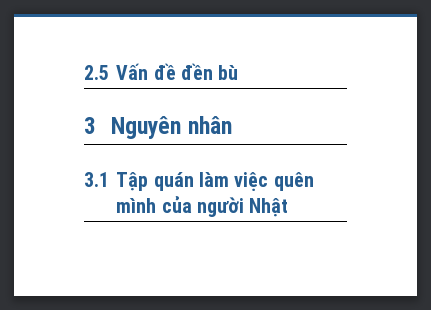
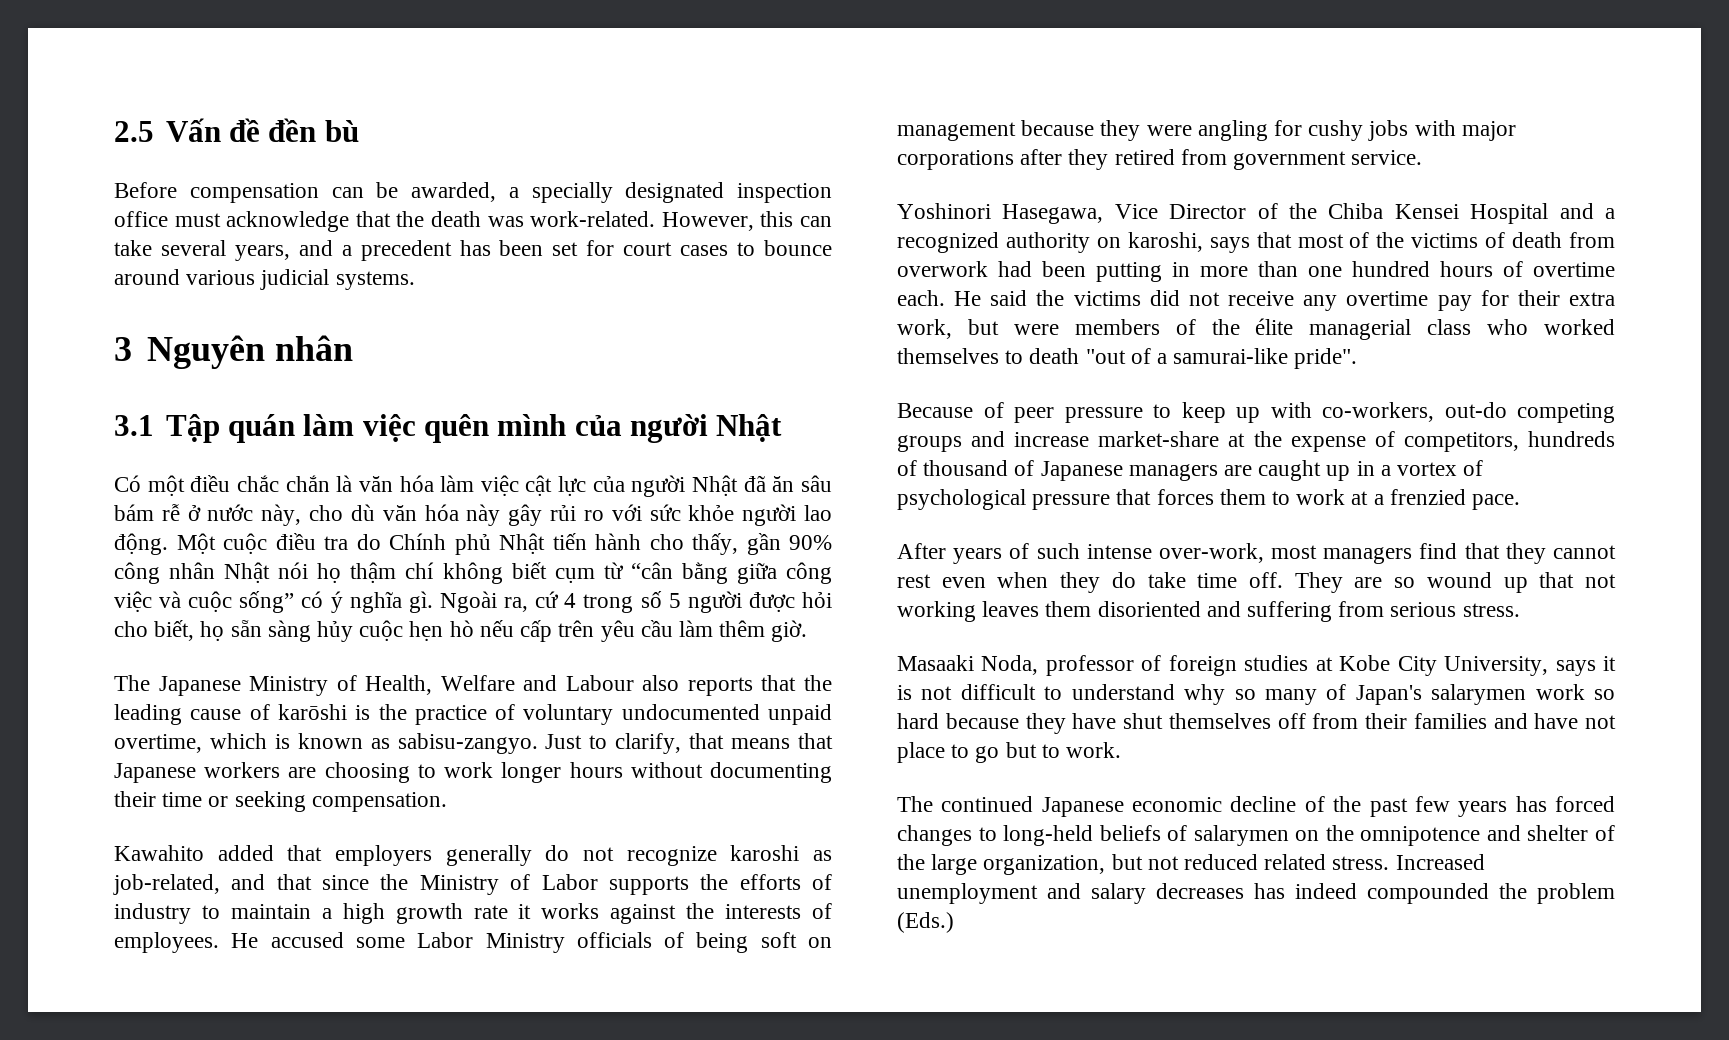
(239, 72) none -> [114,182,832,203] [114,211,833,232] [114,240,832,261] [114,269,415,290] // Before compensation can be awarded, a specially designated inspection office must acknowledge that the death was work-related. However, this can take several years, and a precedent has been set for court cases to bounce around various judicial systems.
(289, 207) none -> [114,475,832,497] [114,504,832,526] [114,533,832,555] [114,562,832,584] [114,591,833,613] [114,620,808,642] [114,675,832,696] [114,704,832,725] [114,733,833,754] [114,762,832,783] [114,791,447,812] [114,845,832,866] [113,874,833,895] [114,903,832,924] [114,932,832,953] [897,120,1516,141] [897,149,1423,170] [897,203,1615,224] [897,232,1615,253] [897,261,1615,282] [897,290,1615,311] [897,318,1615,340] [897,348,1358,369] [897,402,1615,423] [897,431,1615,452] [897,460,1484,481] [897,489,1521,510] [897,543,1616,564] [897,572,1616,593] [897,601,1520,622] [897,655,1616,676] [897,684,1615,705] [897,713,1616,734] [897,742,1122,763] [897,796,1615,817] [897,825,1615,846] [897,854,1485,875] [897,883,1615,904] [897,912,954,933] // Có một điều chắc chắn là văn hóa làm việc cật lực của người Nhật đã ăn sâu bám rễ ở nước này, cho dù văn hóa này gây rủi ro với sức khỏe người lao động. Một cuộc điều tra do Chính phủ Nhật tiến hành cho thấy, gần 90% công nhân Nhật nói họ thậm chí không biết cụm từ “cân bằng giữa công việc và cuộc sống” có ý nghĩa gì. Ngoài ra, cứ 4 trong số 5 người được hỏi cho biết, họ sẵn sàng hủy cuộc hẹn hò nếu cấp trên yêu cầu làm thêm giờ. // The Japanese Ministry of Health, Welfare and Labour also reports that the leading cause of karōshi is the practice of voluntary undocumented unpaid overtime, which is known as sabisu-zangyo. Just to clarify, that means that Japanese workers are choosing to work longer hours without documenting their time or seeking compensation. // Kawahito added that employers generally do not recognize karoshi as job-related, and that since the Ministry of Labor supports the efforts of industry to maintain a high growth rate it works against the interests of employees. He accused some Labor Ministry officials of being soft on management because they were angling for cushy jobs with major corporations after they retired from government service. // Yoshinori Hasegawa, Vice Director of the Chiba Kensei Hospital and a recognized authority on karoshi, says that most of the victims of death from overwork had been putting in more than one hundred hours of overtime each. He said the victims did not receive any overtime pay for their extra work, but were members of the élite managerial class who worked themselves to death "out of a samurai-like pride". // Because of peer pressure to keep up with co-workers, out-do competing groups and increase market-share at the expense of competitors, hundreds of thousand of Japanese managers are caught up in a vortex of psychological pressure that forces them to work at a frenzied pace. // After years of such intense over-work, most managers find that they cannot rest even when they do take time off. They are so wound up that not working leaves them disoriented and suffering from serious stress. // Masaaki Noda, professor of foreign studies at Kobe City University, says it is not difficult to understand why so many of Japan's salarymen work so hard because they have shut themselves off from their families and have not place to go but to work. // The continued Japanese economic decline of the past few years has forced changes to long-held beliefs of salarymen on the omnipotence and shelter of the large organization, but not reduced related stress. Increased unemployment and salary decreases has indeed compounded the problem (Eds.)

